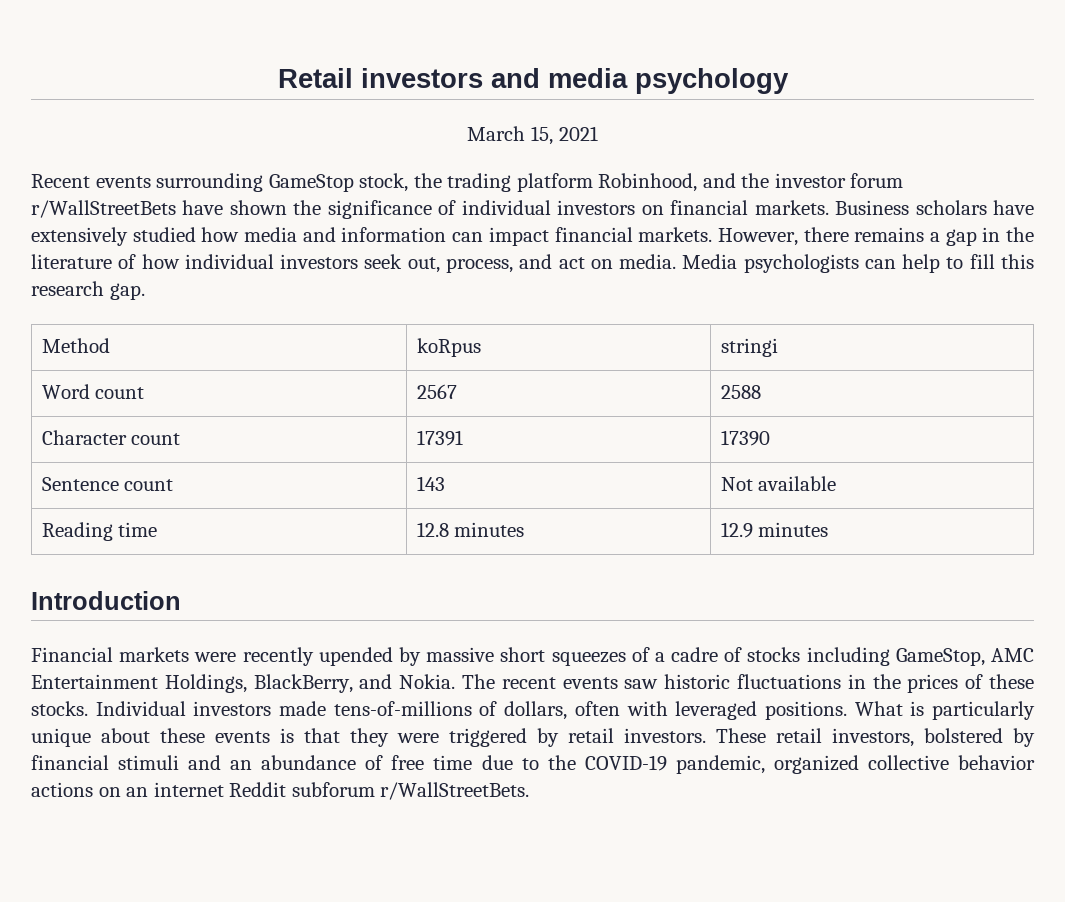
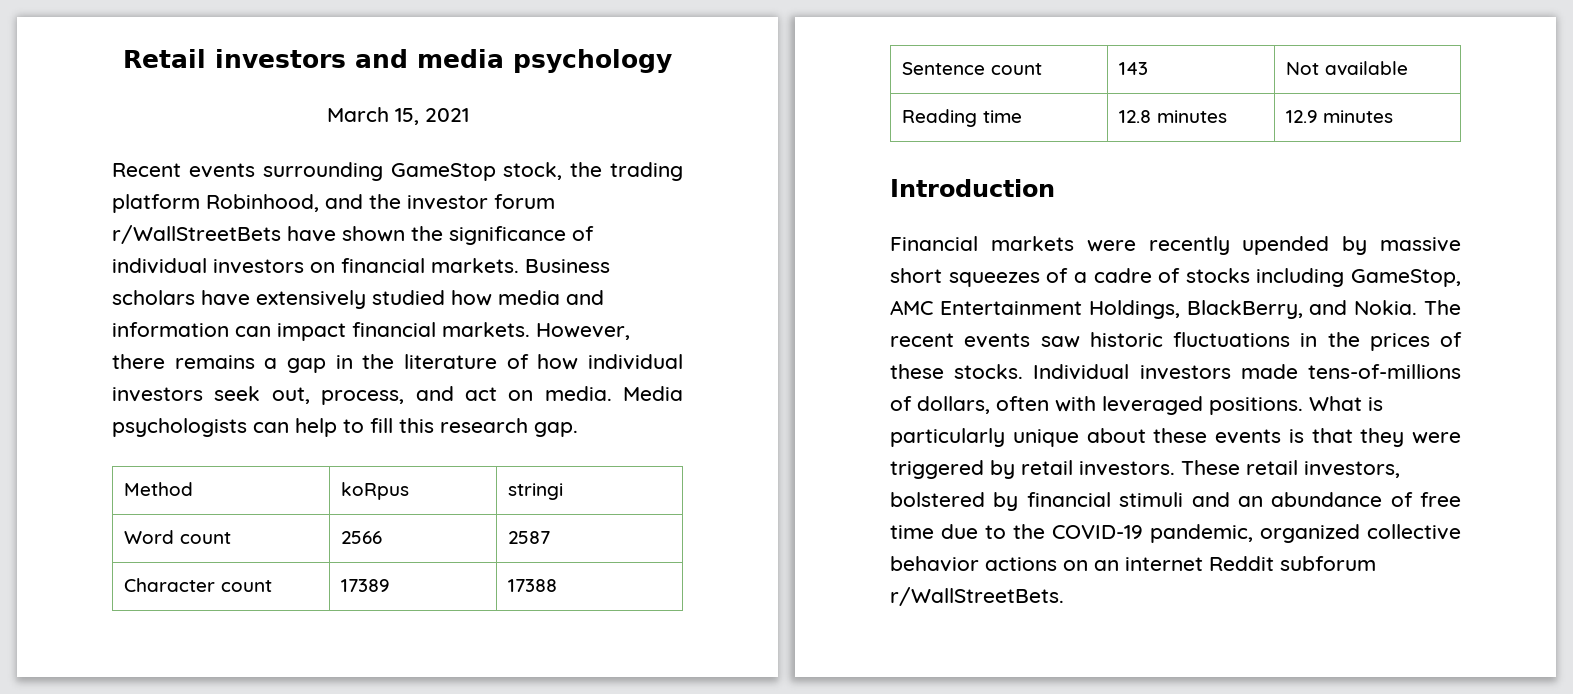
[416,384,457,399] [720,385,761,399] 2567 | 2588 -> [341,531,383,544] [508,531,551,544] 2566 | 2587
[416,430,463,446] [720,430,770,446] 17391 | 17390 -> [341,579,390,592] [508,579,558,592] 17389 | 17388

